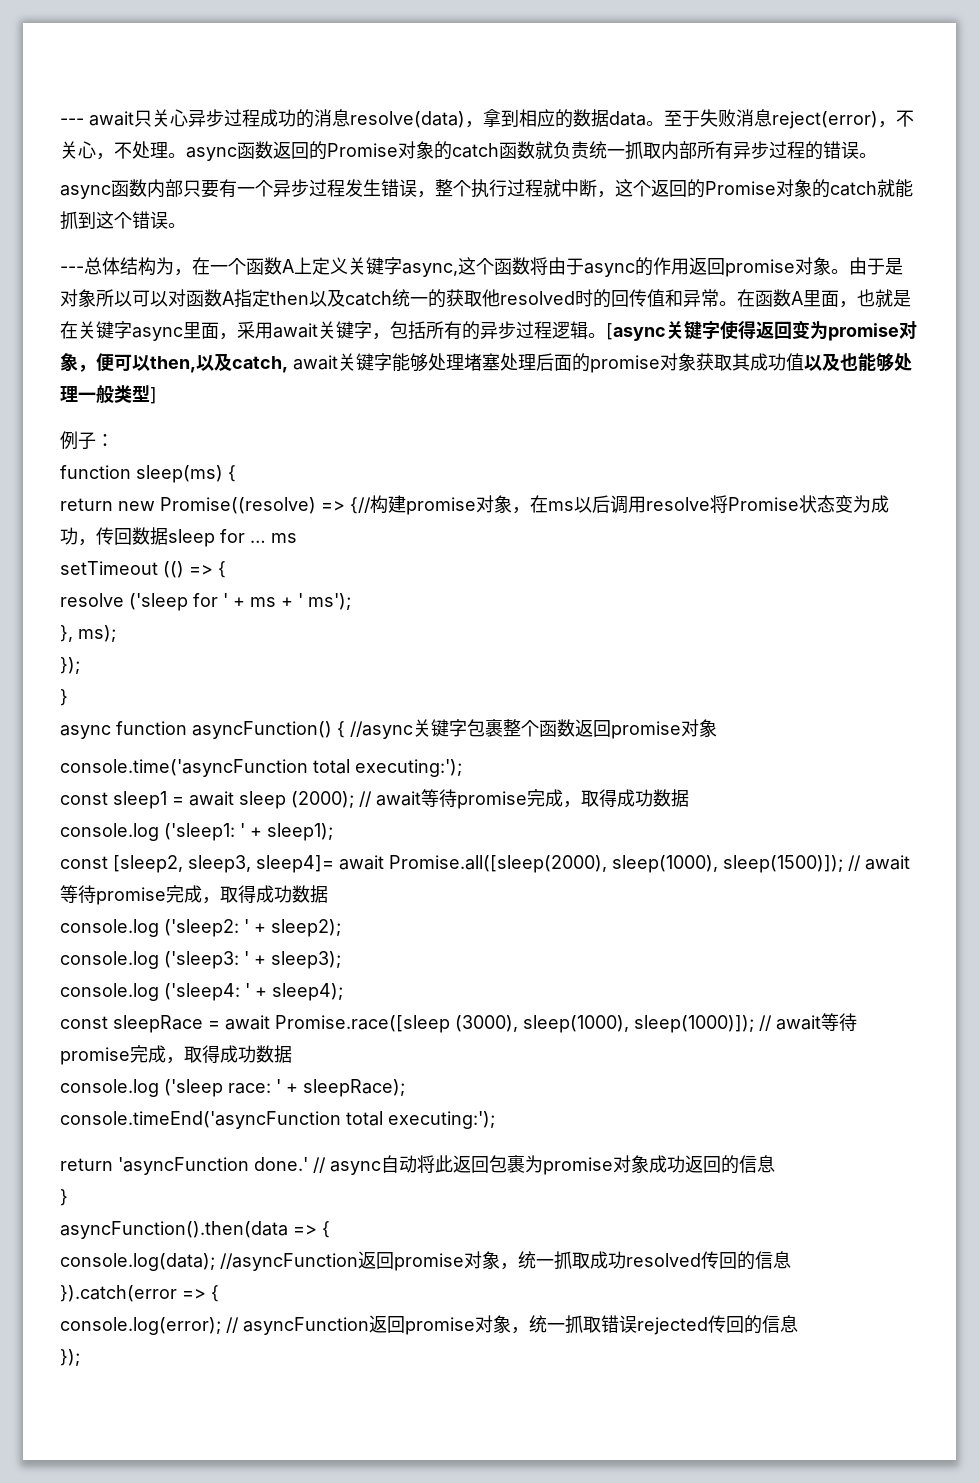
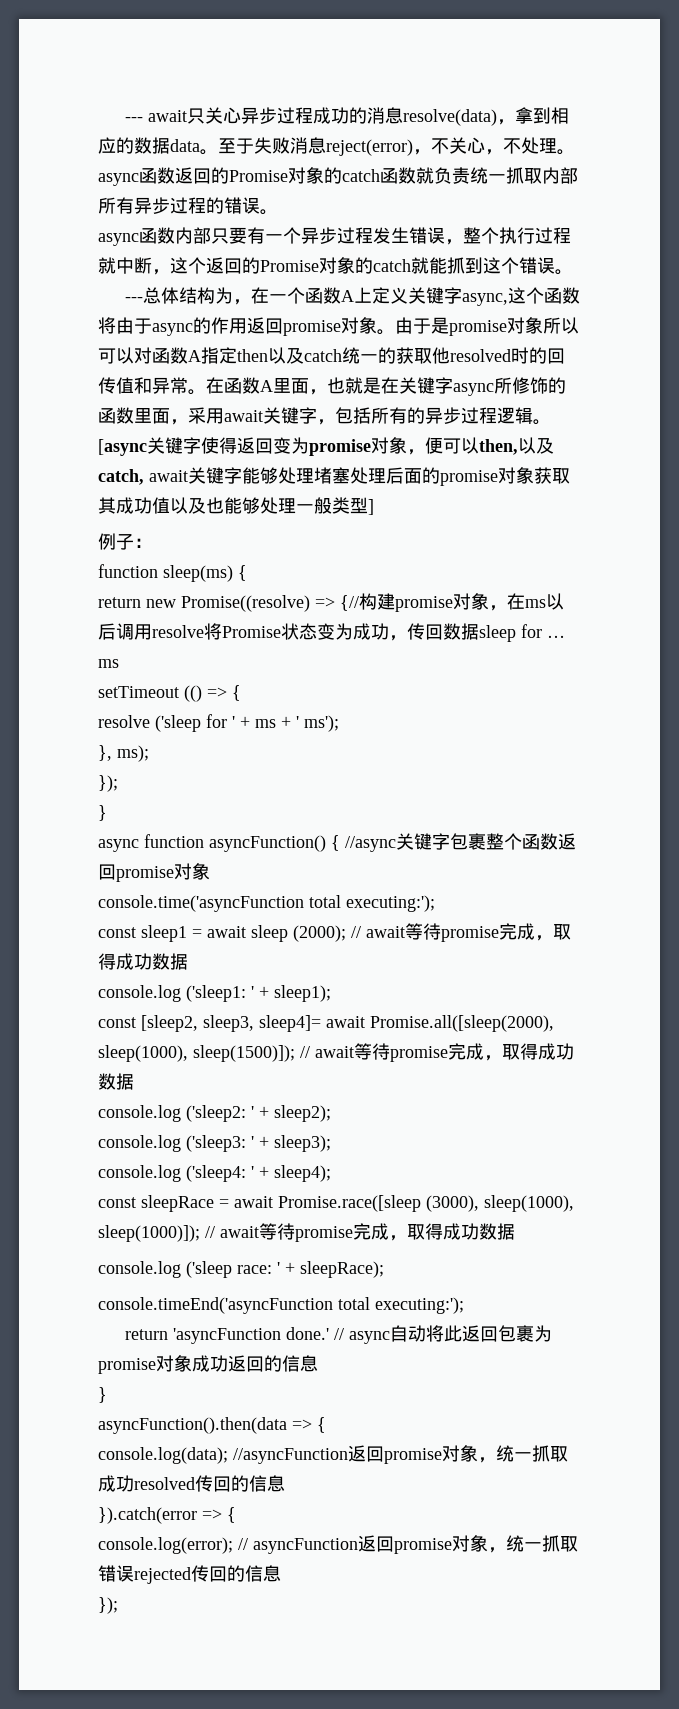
(903, 266) none -> [449,320,507,336] promise
(183, 334) none -> [494,377,566,394] [98,407,134,424] 所修饰的函数

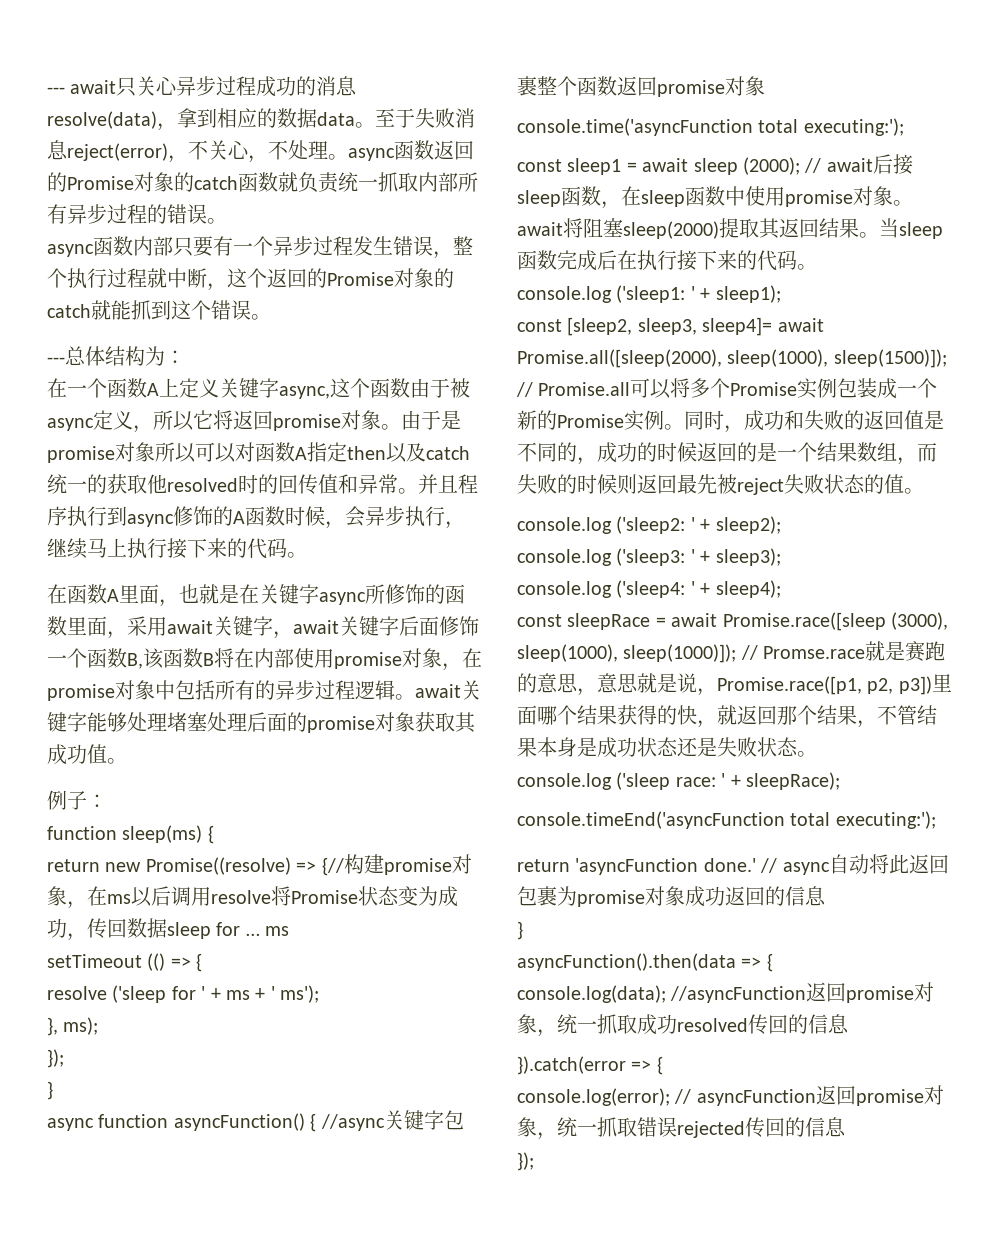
[232,299,251,305] ， -> [165,350,185,364] ： //
[98,317,247,336] 将由于async的作用 -> [410,378,470,398] [47,410,233,433] 由于被async定义，所以它将
(206, 392) none -> [418,474,478,494] [47,506,465,529] [47,538,307,559] 并且程序执行到async修饰的A函数时候，会异步执行，继续马上执行接下来的代码。 //
(335, 422) none -> [293,616,479,636] [47,648,482,671] [47,680,175,701] await关键字后面修饰一个函数B,该函数B将在内部使用promise对象，在promise对象中
[98,437,554,456] [98,469,144,485] [async关键字使得返回变为promise对象，便可以then,以及catch, -> (415, 697) none
[170,497,374,515] 以及也能够处理一般类型] -> [107,758,127,764] 。
[405,923,571,942] [98,953,188,970] 等待promise完成，取得成功数据 -> [872,154,913,175] [517,186,913,209] [517,218,943,239] [517,250,817,271] 后接sleep函数，在sleep函数中使用promise对象。await将阻塞sleep(2000)提取其返回结果。当sleep函数完成后在执行接下来的代码。
[315,1043,574,1062] [98,1073,134,1090] await等待promise完成，取得成功数据 -> [538,378,938,399] [517,410,944,433] [517,442,937,465] [517,474,924,495] Promise.all可以将多个Promise实例包装成一个新的Promise实例。同时，成功和失败的返回值是不同的，成功的时候返回的是一个结果数组，而失败的时候则返回最先被reject失败状态的值。
[220,1223,515,1242] await等待promise完成，取得成功数据 -> [763,641,946,662] [517,673,952,696] [517,705,937,728] [517,737,817,758] Promse.race就是赛跑的意思，意思就是说，Promise.race([p1, p2, p3])里面哪个结果获得的快，就返回那个结果，不管结果本身是成功状态还是失败状态。

